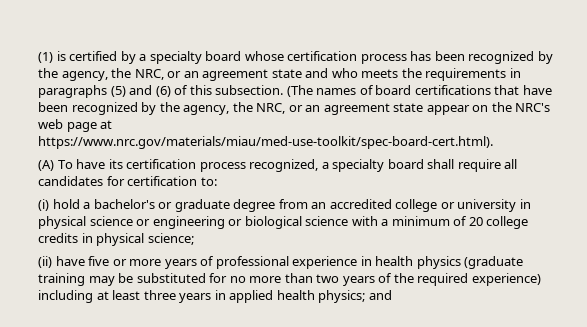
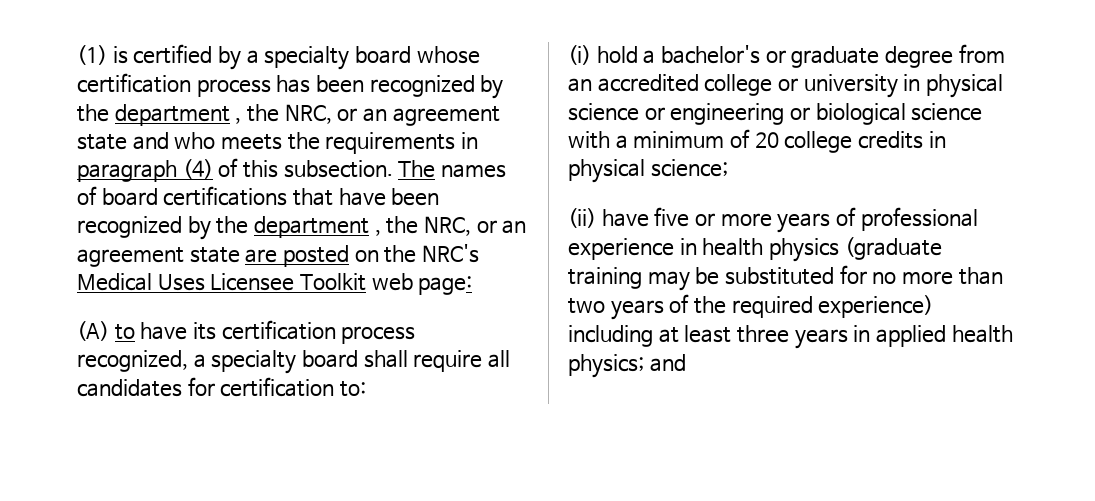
[61,71,108,81] agency, -> [114,104,242,126] department ,
[38,85,171,98] paragraphs (5) and (6) -> [77,159,213,182] paragraph (4)
[286,85,313,97] (The -> [398,160,436,178] The
[183,102,470,115] agency, the NRC, or an agreement state appear -> [253,216,527,238] [77,245,349,267] department , the NRC, or an agreement state are posted
[38,119,113,132] [38,136,493,149] web page at https://www.nrc.gov/materials/miau/med-use-toolkit/spec-board-cert.html). -> [77,273,473,295] Medical Uses Licensee Toolkit web page:
[57,160,73,169] To -> [114,324,135,340] to

